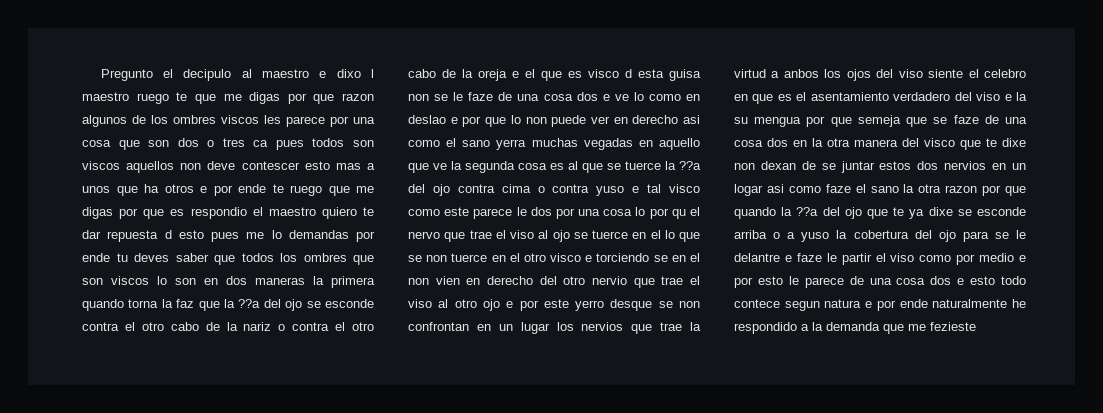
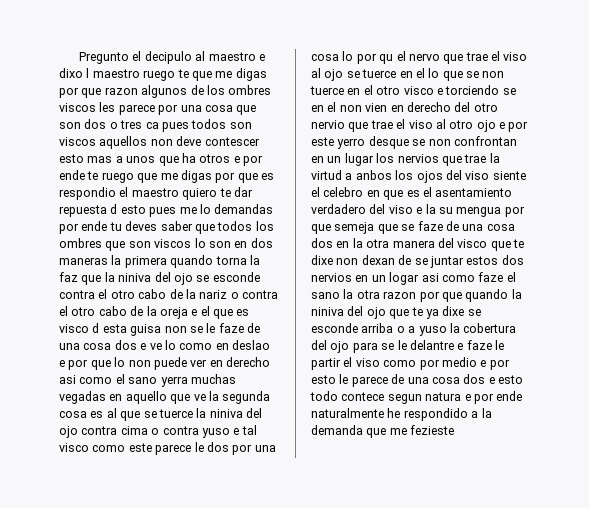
[238,299,261,308] ??a -> [118,273,152,282] niniva
[679,161,701,170] ??a -> [209,409,243,418] niniva
[796,207,819,216] ??a -> [311,307,344,316] niniva

